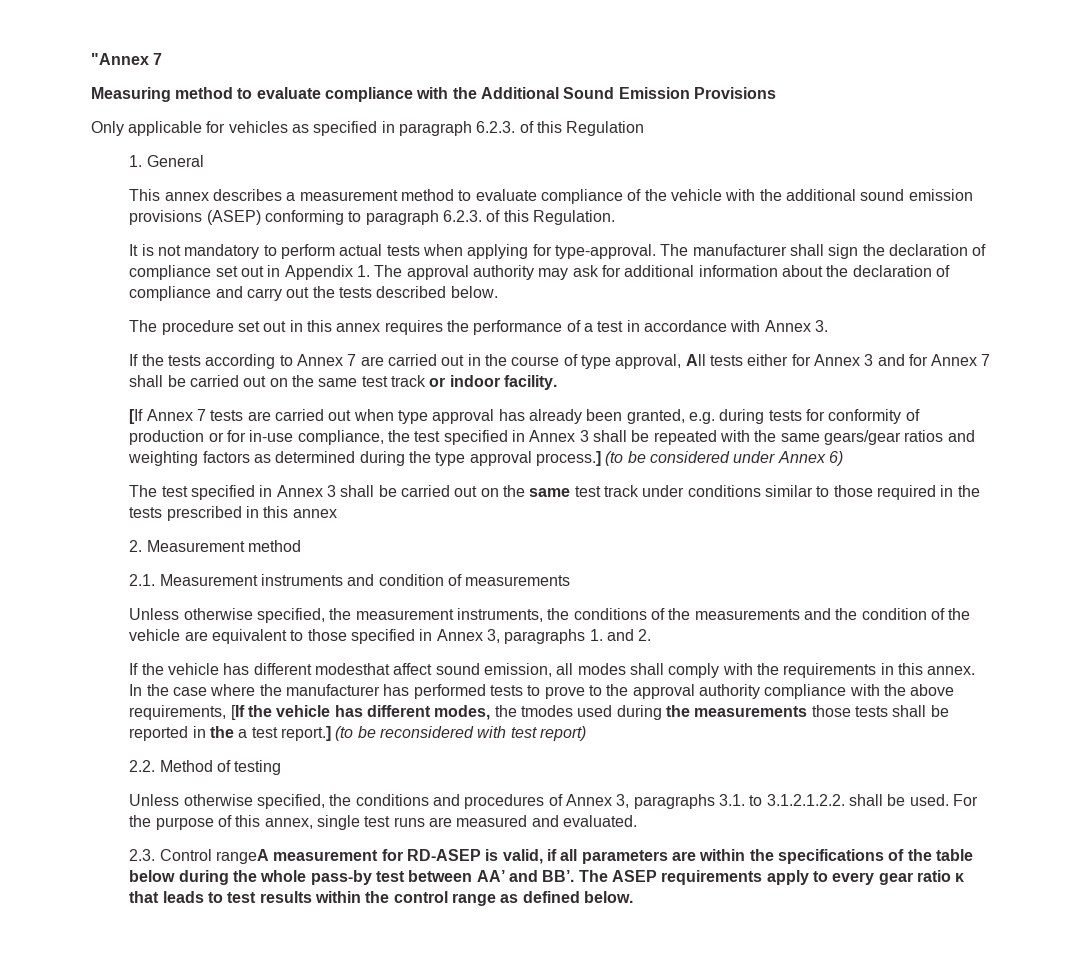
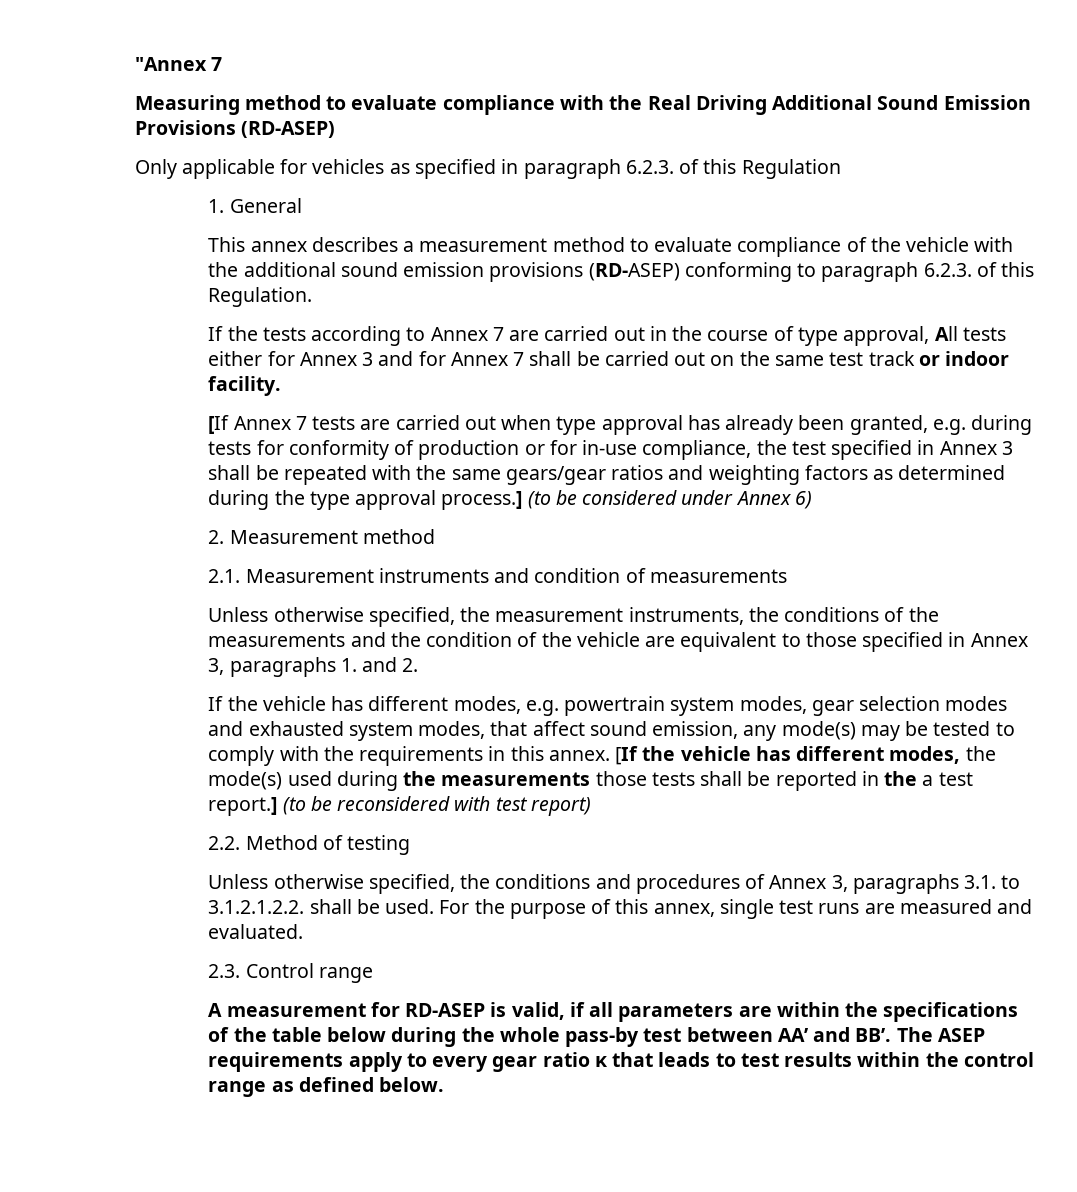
(477, 93) none -> [647,95,767,115] Real Driving
(776, 93) none -> [240,121,335,138] (RD-ASEP)
[206,210,261,225] (ASEP) -> [588,263,680,281] (RD-ASEP)
[129,244,987,259] [129,265,950,280] [129,286,498,301] [129,320,828,335] // It is not mandatory to perform actual tests when applying for type-approval. The manufacturer shall sign the declaration of compliance set out in Appendix 1. The approval authority may ask for additional information about the declaration of compliance and carry out the tests described below. // The procedure set out in this annex requires the performance of a test in accordance with Annex 3. -> (313, 297) none
[129,485,980,500] [129,506,337,521] // The test specified in Annex 3 shall be carried out on the same test track under conditions similar to those required in the tests prescribed in this annex -> (812, 500) none
[315,663,664,677] modesthat affect sound emission, all modes shall -> [453,696,1008,716] [208,721,1015,741] modes, e.g. powertrain system modes, gear selection modes and exhausted system modes, that affect sound emission, any mode(s) may be tested to
[129,684,955,699] [129,705,227,720] In the case where the manufacturer has performed tests to prove to the approval authority compliance with the above requirements, -> (610, 755) none
[521,705,574,717] tmodes -> [208,771,283,790] mode(s)
[216,849,270,864] rangeA -> [318,967,373,983] [208,1003,223,1017] range // A

